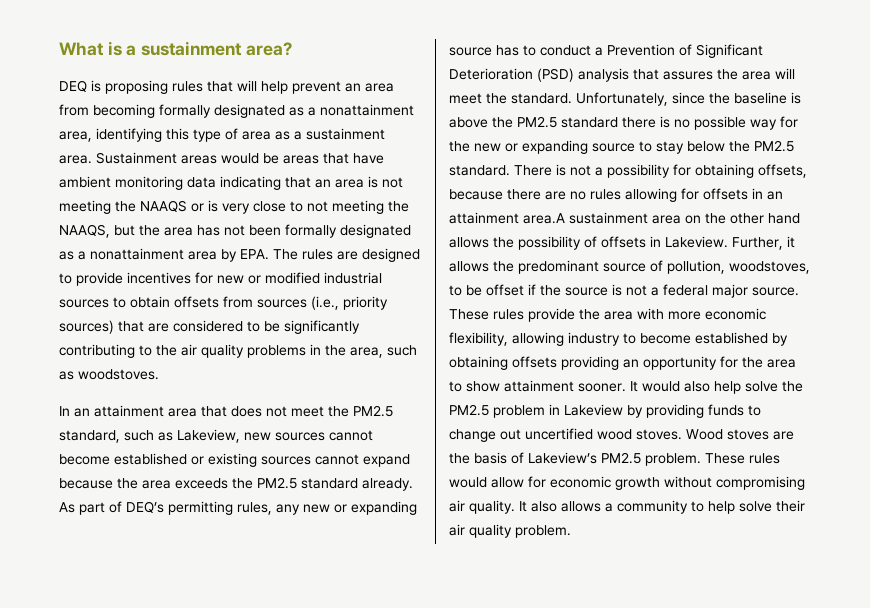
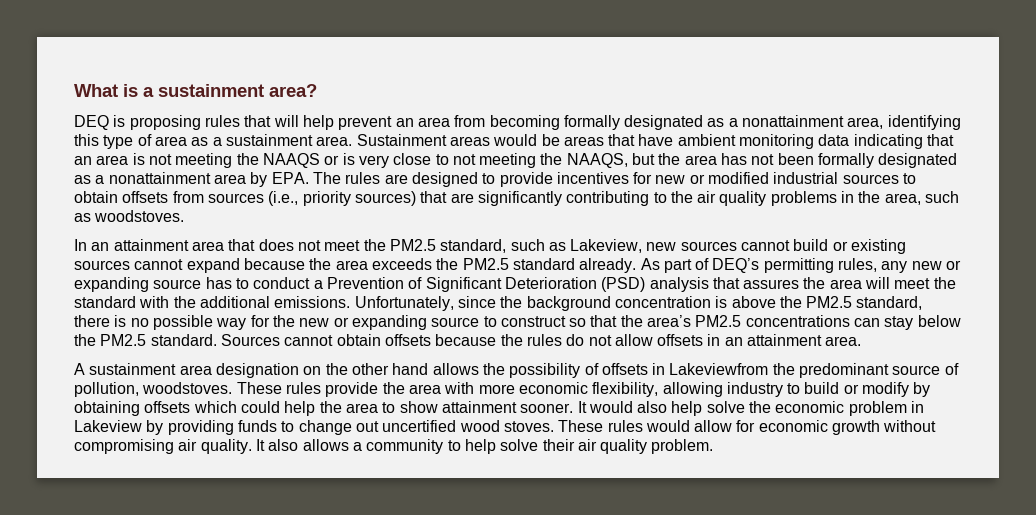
[173,320,280,332] considered to be -> (474, 198) none
[59,453,187,465] become established -> [793,239,829,251] build
[511,93,572,104] standard. -> [74,296,351,308] standard with the additional emissions.
[734,92,787,104] baseline -> [526,296,711,311] background concentration
[561,117,618,128] standard -> [856,296,923,310] standard,
(652, 146) none -> [500,315,881,327] construct so that the area’s PM2.5 concentrations can
[514,164,807,178] [449,188,699,202] There is not a possibility for obtaining offsets, because there are no rules allowing for -> [220,334,653,346] Sources cannot obtain offsets because the rules do not allow
[523,213,565,224] area.A -> [825,336,862,346] [74,363,85,375] area. // A
(681, 219) none -> [215,363,299,378] designation
[665,236,795,250] [449,261,489,272] Lakeview. Further, it allows -> [669,363,769,375] Lakeviewfrom
[729,261,810,274] [449,284,799,298] woodstoves, to be offset if the source is not a federal major source. -> [142,382,233,394] woodstoves.
[640,332,788,346] [449,356,738,370] become established by obtaining offsets providing an opportunity for -> [804,382,931,397] [74,401,316,416] build or modify by obtaining offsets which could help
[449,404,489,416] PM2.5 -> [775,401,845,413] economic
[686,429,794,440] [449,452,701,466] Wood stoves are the basis of Lakeview’s PM2.5 problem. -> (554, 426) none

